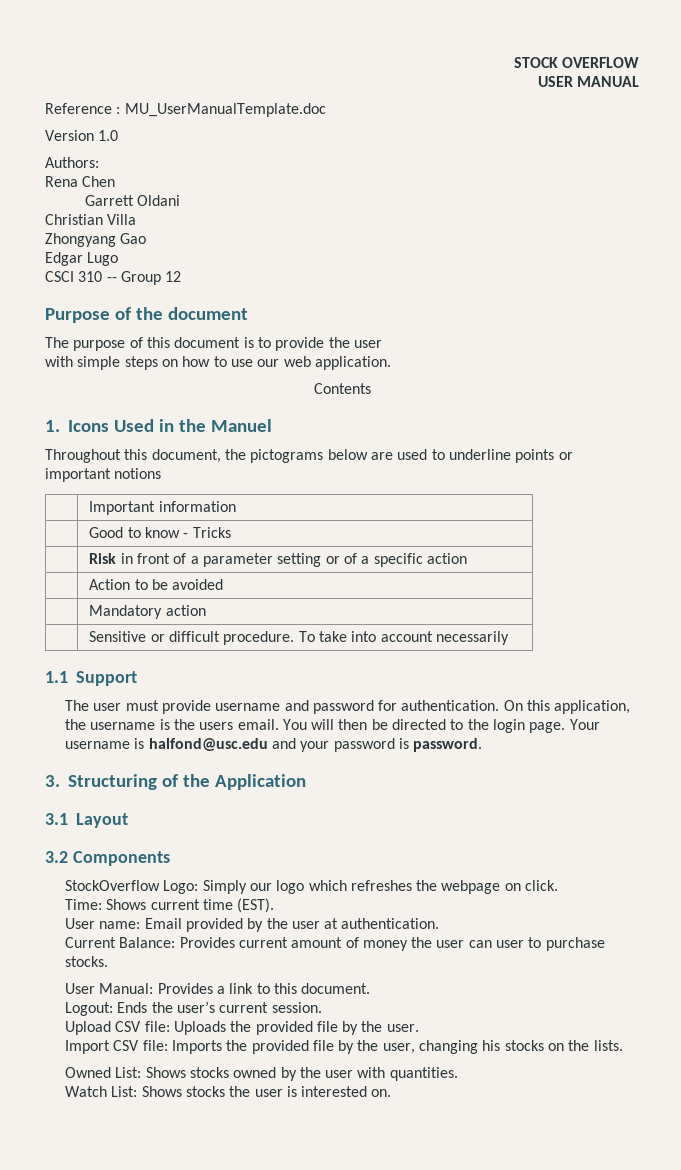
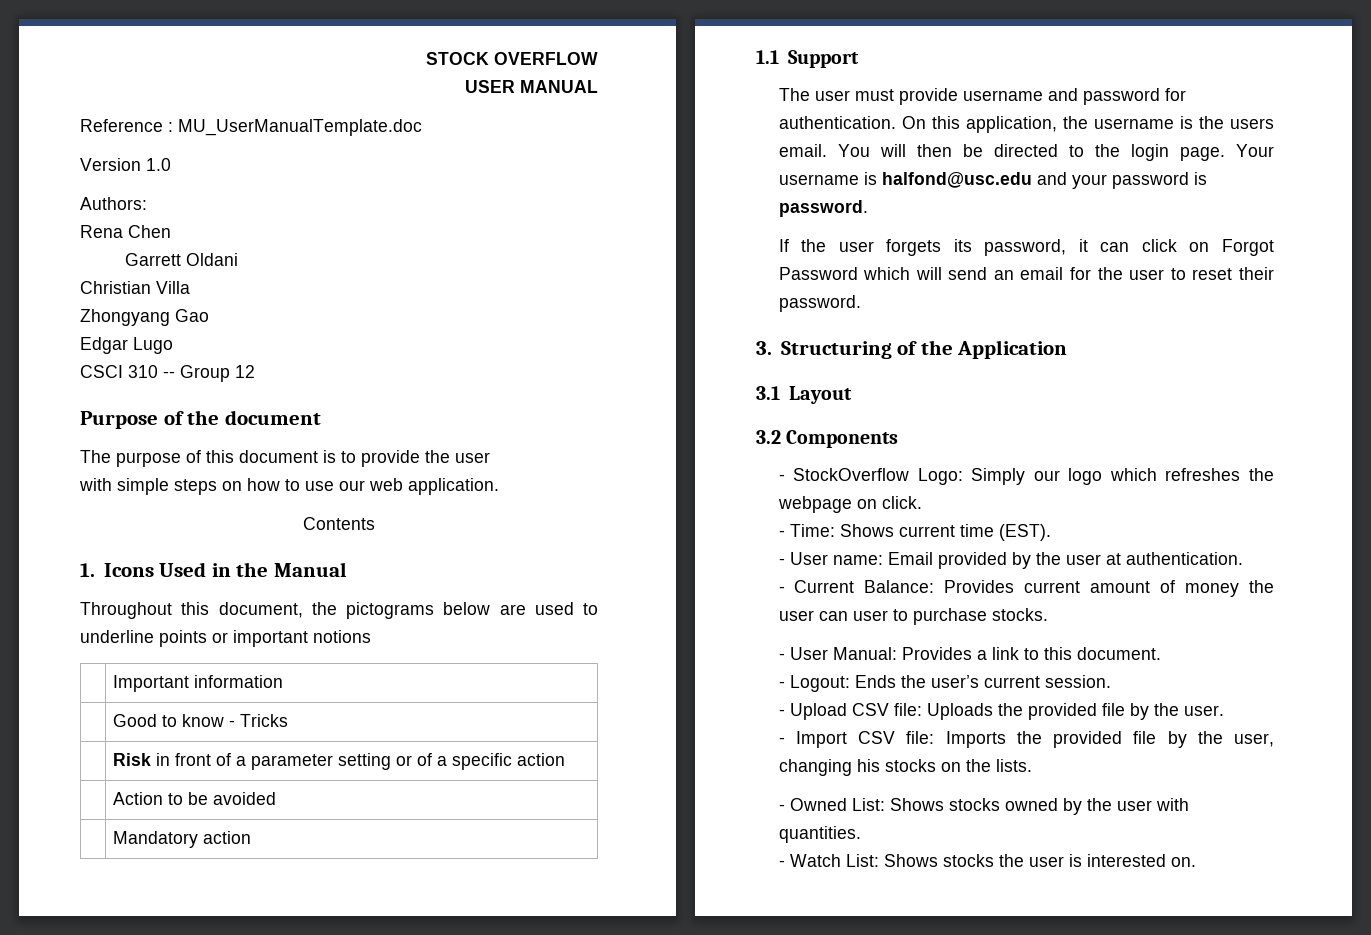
[210,419,272,432] Manuel -> [273,562,347,577] Manual
[89,631,510,645] // | Sensitive or difficult procedure. To take into account necessarily -> (251, 837) none
(483, 745) none -> [778,239,1274,256] [778,267,1274,280] [778,295,861,312] // If the user forgets its password, it can click on Forgot Password which will send an email for the user to reset their password.
(170, 858) none -> [778,474,785,481] -
(559, 885) none -> [778,530,785,537] -
(275, 905) none -> [778,558,785,565] -
(440, 923) none -> [778,586,785,593] -
(108, 961) none -> [778,653,785,660] -
(371, 988) none -> [778,681,785,688] -
(322, 1007) none -> [778,709,785,716] -
(419, 1028) none -> [778,737,785,744] -
(623, 1045) none -> [778,804,785,811] -
(458, 1074) none -> [778,860,785,867] -

